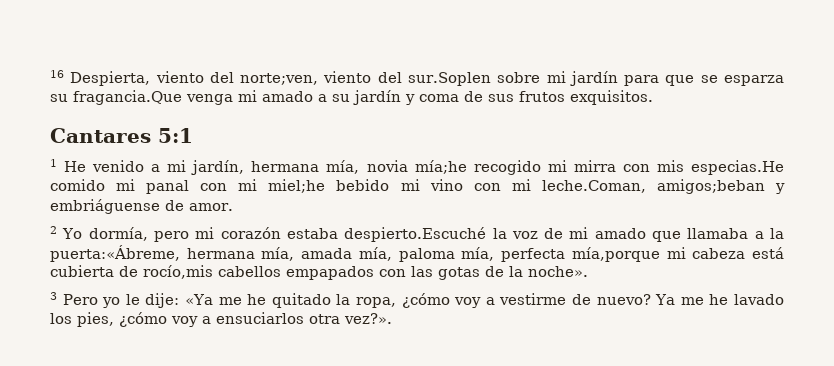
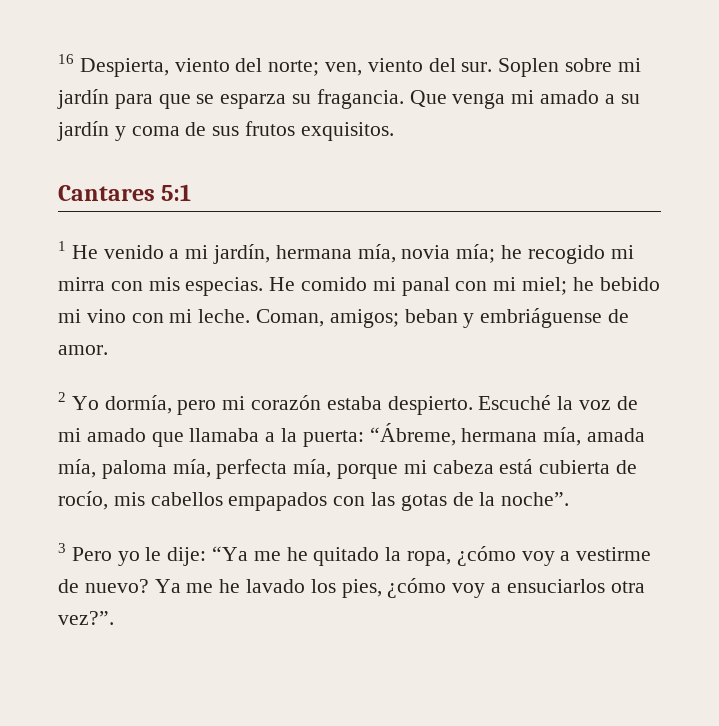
[240,71,492,86] norte;ven, viento del sur.Soplen -> [268,58,560,77] norte; ven, viento del sur. Soplen
[73,90,182,105] fragancia.Que -> [316,89,447,109] fragancia. Que
[414,160,467,174] mía;he -> [456,244,523,263] mía; he
[691,160,785,175] especias.He -> [185,277,296,296] especias. He
[268,179,326,193] miel;he -> [522,277,594,295] miel; he
[541,179,765,194] leche.Coman, amigos;beban -> [198,309,458,328] leche. Coman, amigos; beban
[344,227,487,242] despierto.Escuché -> [387,395,552,415] despierto. Escuché
[50,245,180,262] puerta:«Ábreme, -> [302,423,456,447] puerta: “Ábreme,
[571,247,660,262] mía,porque -> [293,459,399,479] mía, porque
[143,265,213,279] rocío,mis -> [58,491,145,510] rocío, mis
[528,266,588,277] noche». -> [501,492,570,506] noche”.
[185,294,214,305] «Ya -> [212,546,249,561] “Ya
[344,313,392,324] vez?». -> [58,611,114,625] vez?”.

